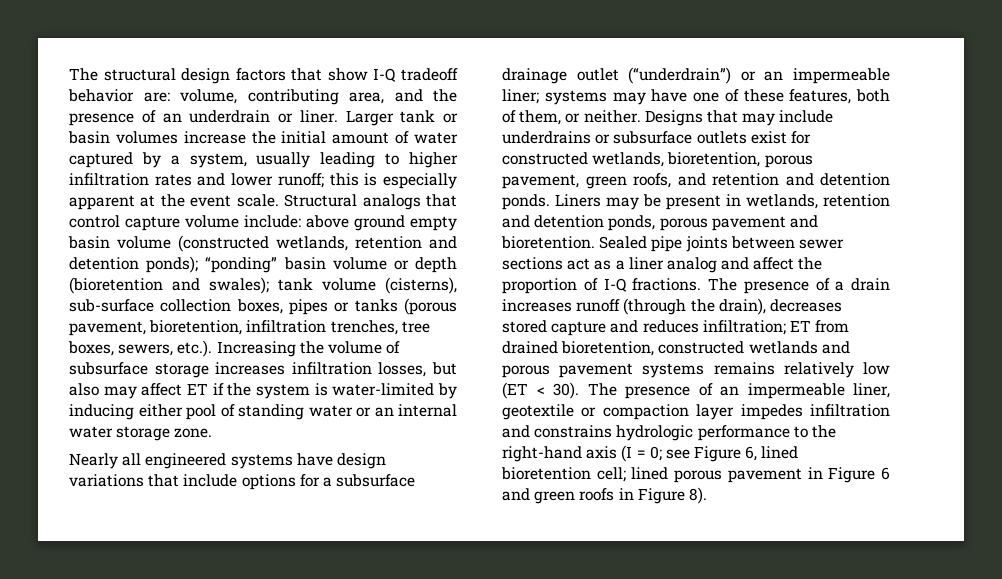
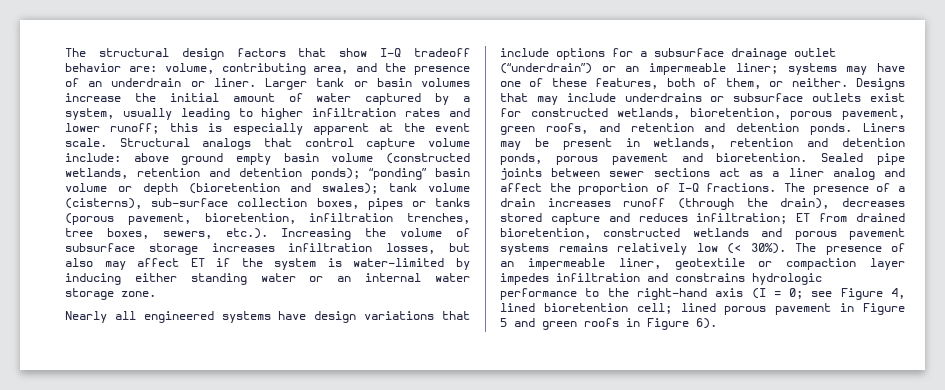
[186,404,235,420] pool of -> (177, 277) none
[502,382,579,399] (ET < 30). -> [727,243,786,254] (< 30%).
[745,446,758,461] 6, -> [891,288,905,299] 4,
[881,467,890,480] 6 -> [500,318,507,327] 5
[688,487,707,504] 8). -> [696,318,717,329] 6).

